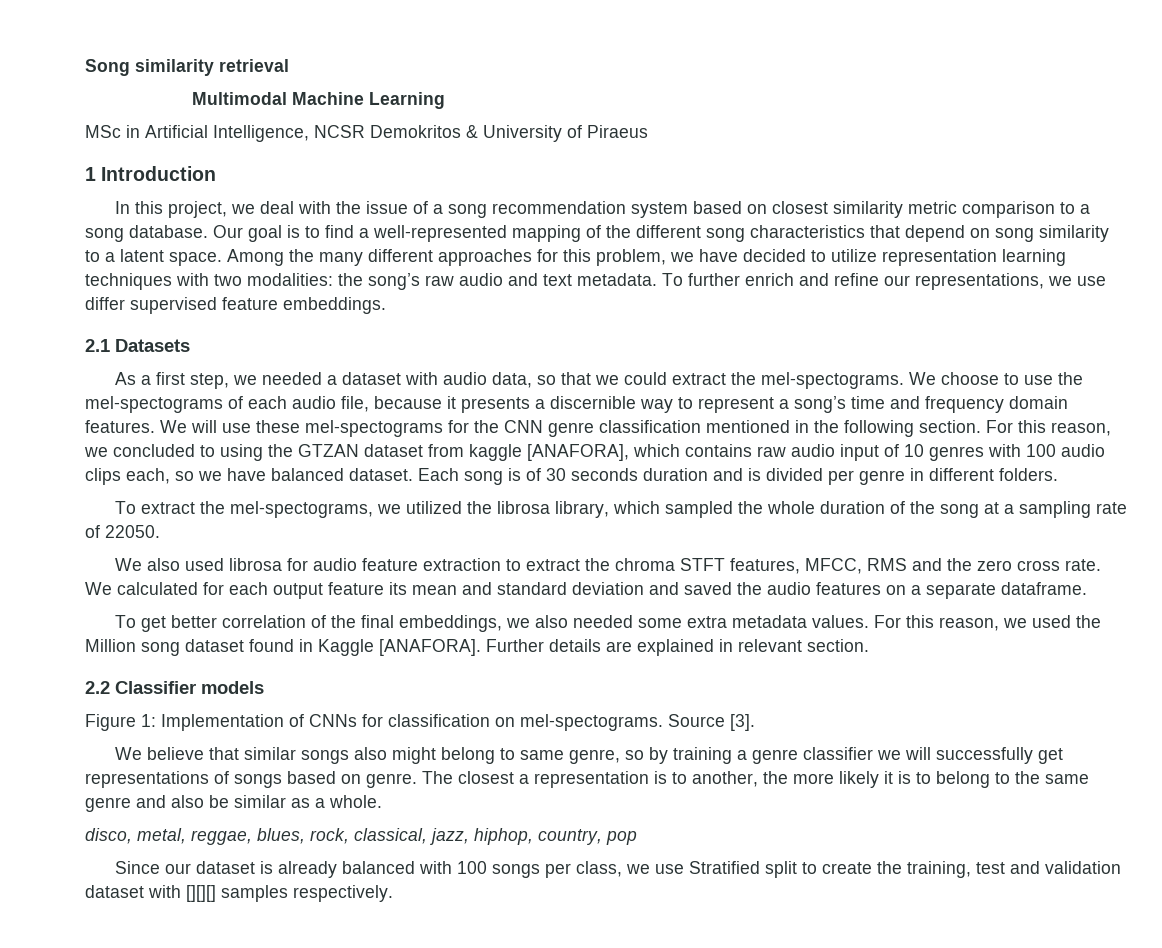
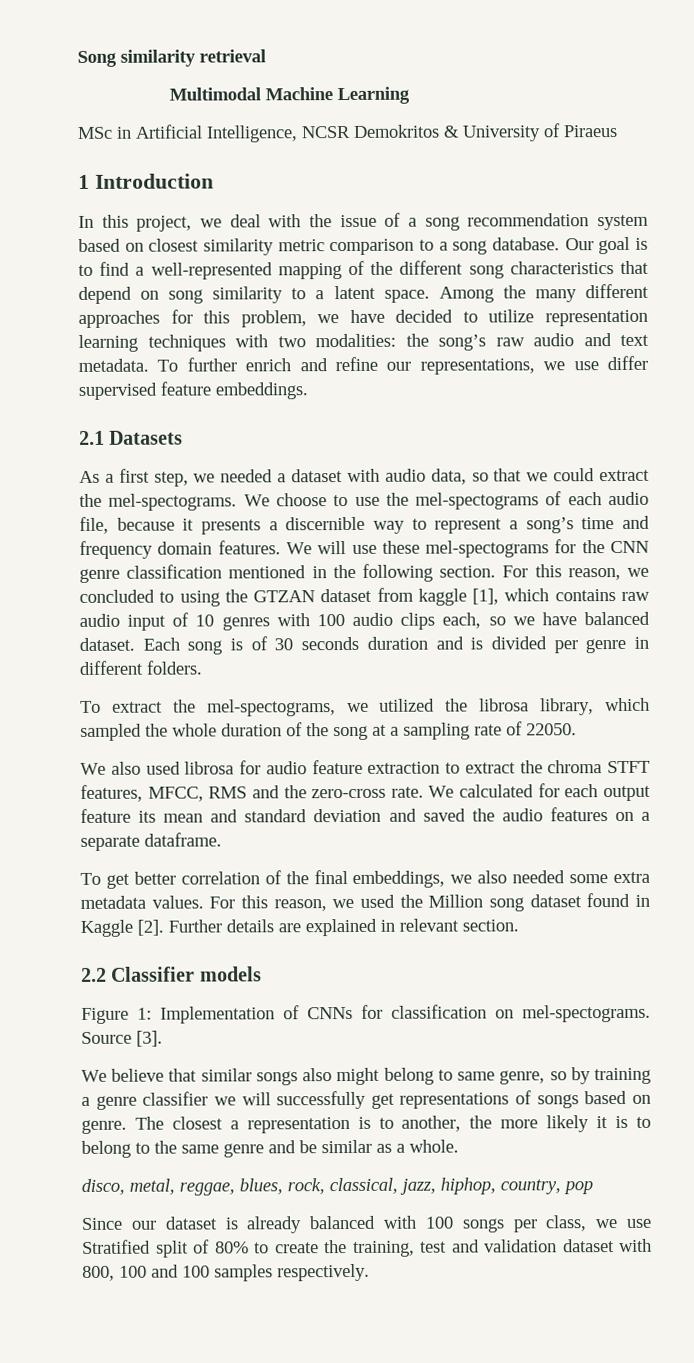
[527,444,629,461] [ANAFORA], -> [472,588,500,605] [1],
[976,560,1060,571] zero cross -> [311,788,387,799] zero-cross
[379,639,481,656] [ANAFORA]. -> [137,919,164,936] [2].
[171,795,204,808] also -> (296, 1147) none
(797, 869) none -> [193,1239,249,1254] of 80%
[186,885,216,902] [][][] -> [82,1264,210,1281] 800, 100 and 100

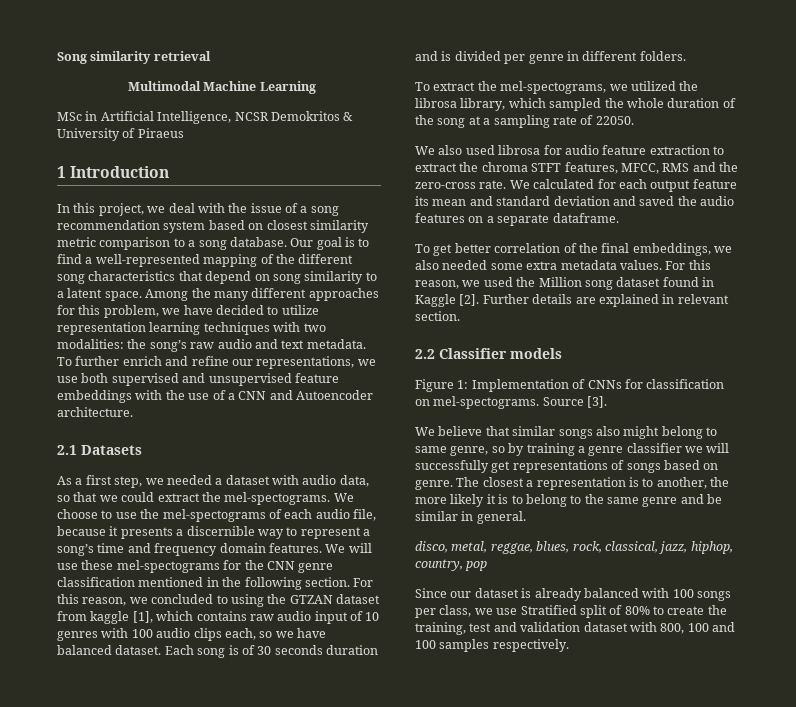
[606,355,648,371] [78,381,308,400] differ supervised feature embeddings. -> [81,373,339,386] [57,390,373,403] [57,407,133,417] both supervised and unsupervised feature embeddings with the use of a CNN and Autoencoder architecture.
[376,1139,459,1153] as a whole. -> [461,511,526,524] in general.

